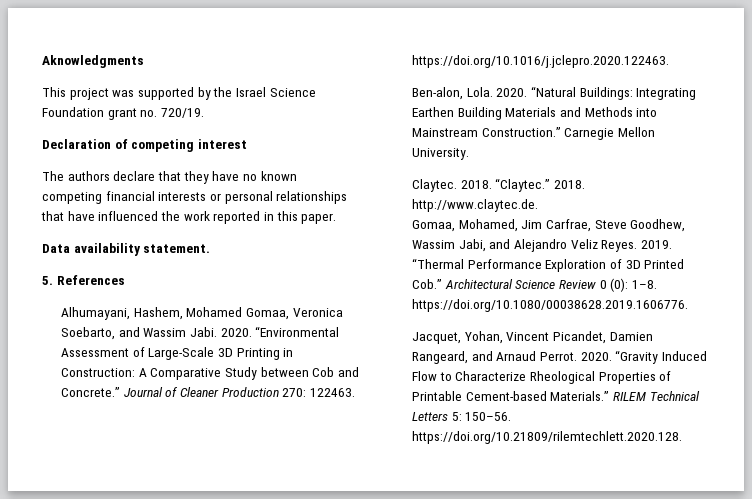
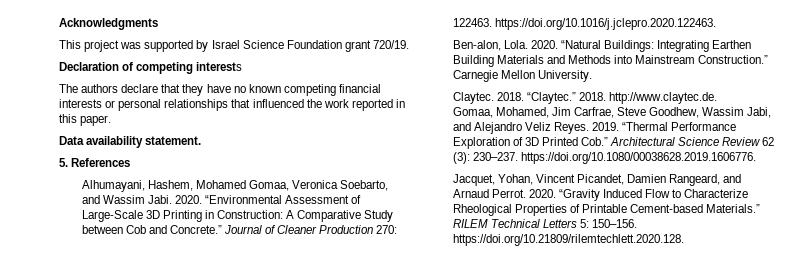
[42,55,144,68] Aknowledgments -> [59,18,158,30] Acknowledgments
[213,87,233,97] the -> (209, 46) none
[140,110,158,117] no. -> (371, 46) none
[197,139,247,149] interest -> [196,62,243,71] interests
[67,211,95,221] have -> (251, 103) none
[599,278,657,292] 0 (0): 1–8. -> [762,137,775,146] [452,152,518,164] 62 (3): 230–237.
[465,412,512,421] 150–56. -> [591,219,637,228] 150–156.

